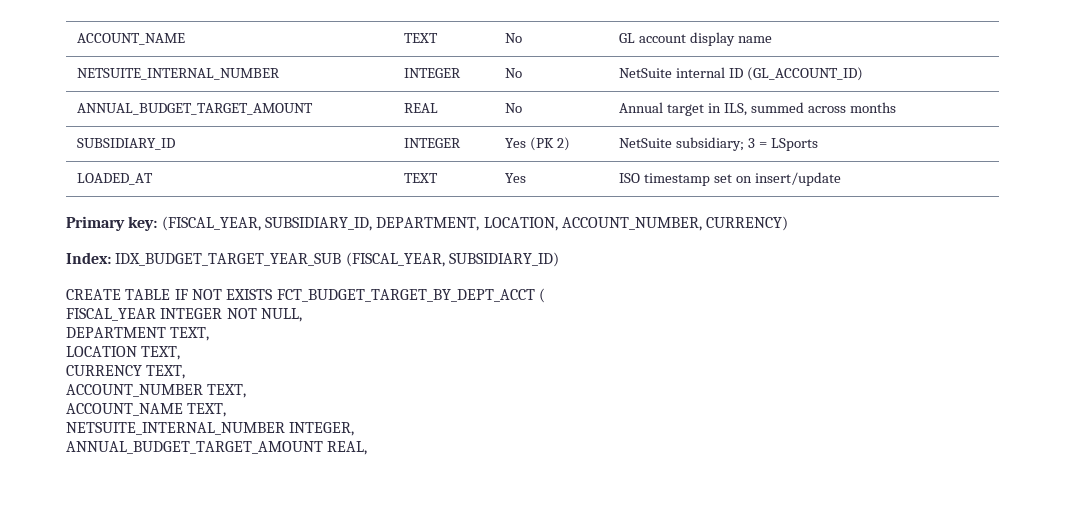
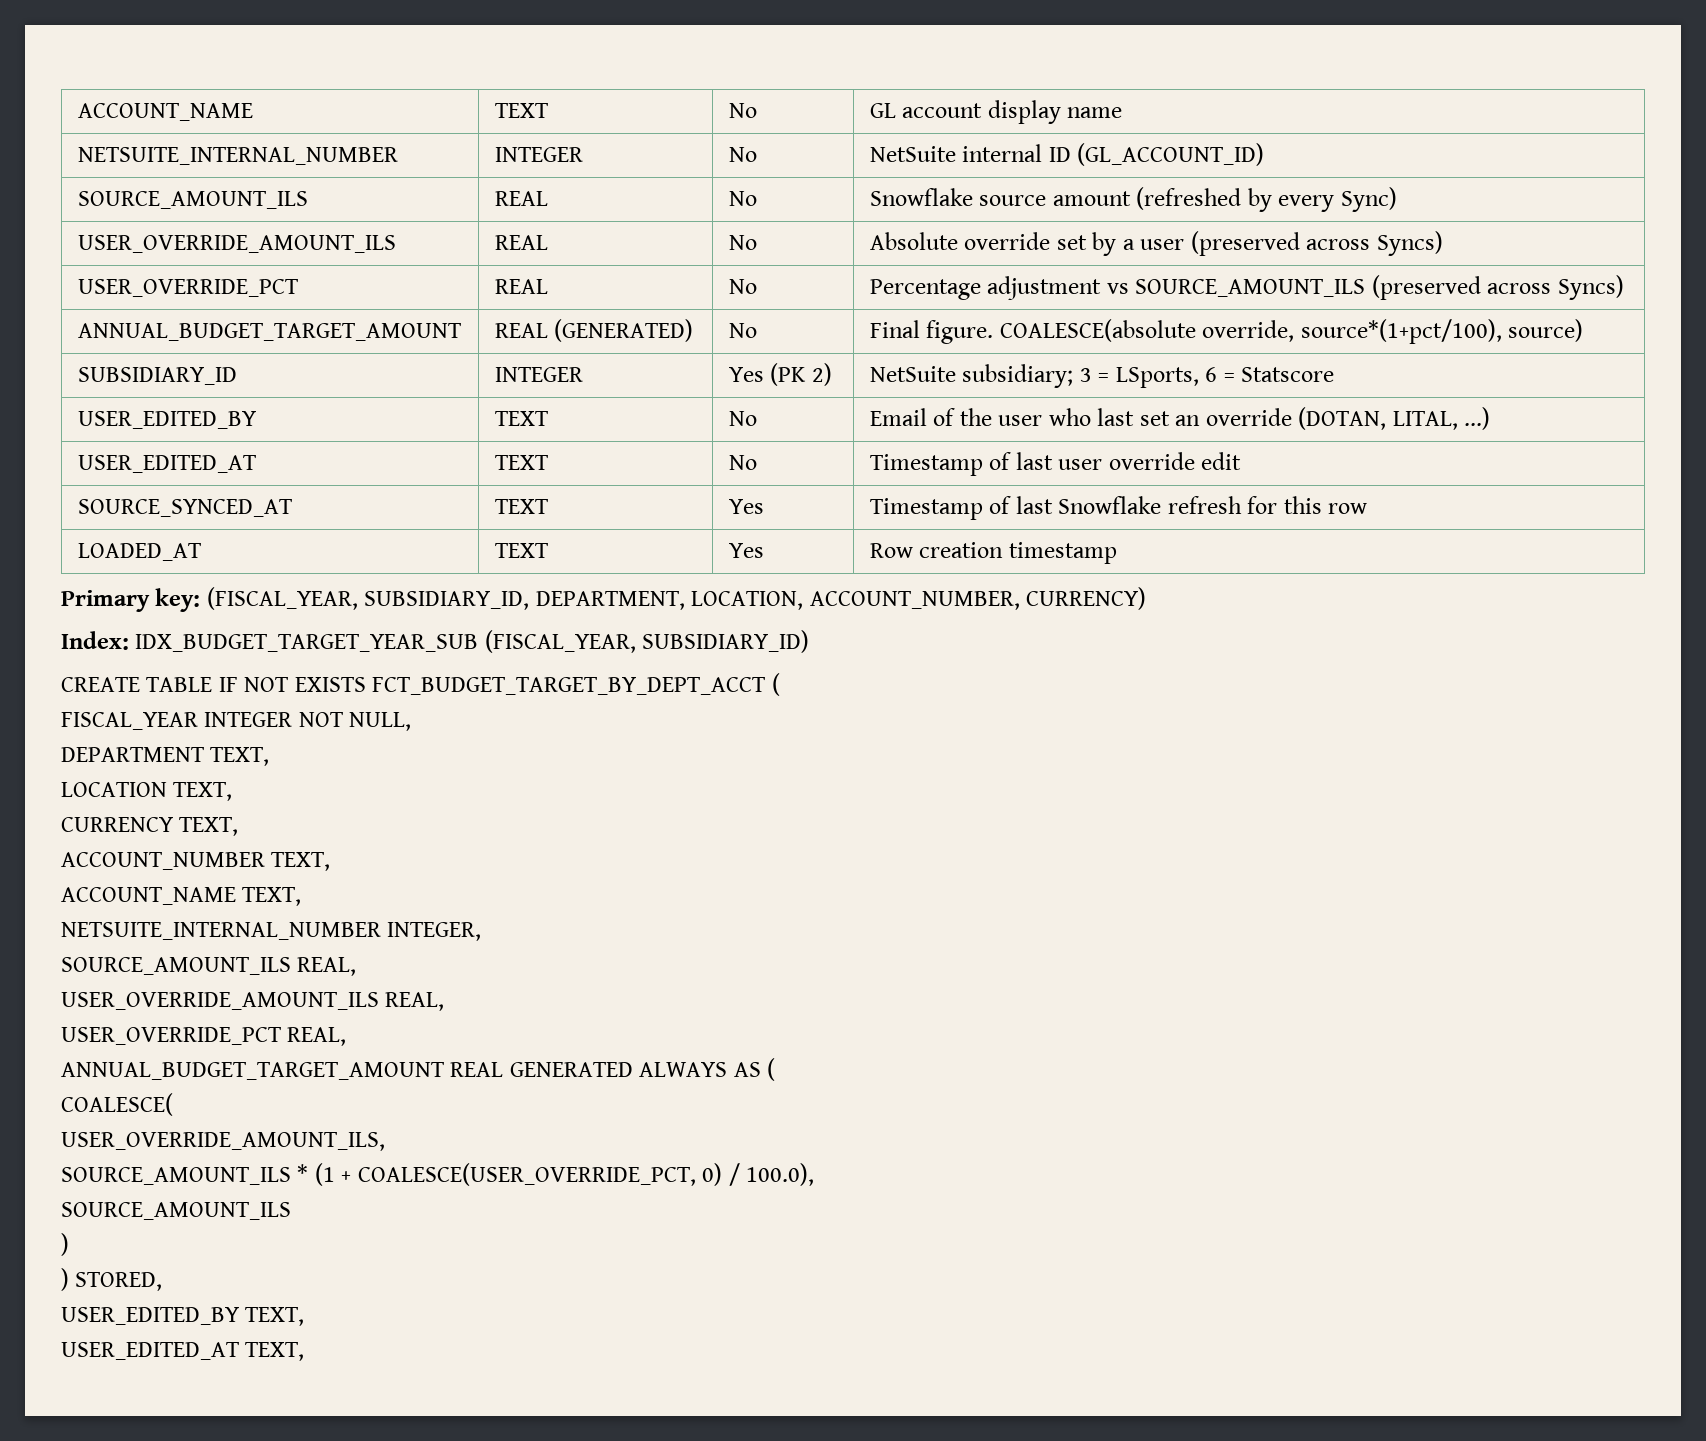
[77,103,314,115] [404,103,439,113] [505,103,523,113] [619,102,896,116] ANNUAL_BUDGET_TARGET_AMOUNT | REAL | No | Annual target in ILS, summed across months -> [77,191,308,209] [494,191,548,206] [728,191,757,206] [869,187,1397,212] [77,235,396,253] [494,235,548,250] [728,235,757,250] [869,231,1443,256] [77,279,298,297] [494,279,548,294] [728,279,757,294] [869,275,1624,300] [77,323,461,341] [494,319,694,342] [728,323,757,338] [869,319,1584,344] SOURCE_AMOUNT_ILS | REAL | No | Snowflake source amount (refreshed by every Sync) // USER_OVERRIDE_AMOUNT_ILS | REAL | No | Absolute override set by a user (preserved across Syncs) // USER_OVERRIDE_PCT | REAL | No | Percentage adjustment vs SOURCE_AMOUNT_ILS (preserved across Syncs) // ANNUAL_BUDGET_TARGET_AMOUNT | REAL (GENERATED) | No | Final figure. COALESCE(absolute override, source*(1+pct/100), source)
[770,138,818,151] LSports -> [1115,367,1335,388] [77,411,256,429] [494,411,548,426] [728,411,757,426] [869,407,1491,430] [77,455,256,473] [494,455,548,470] [728,455,757,470] [869,452,1242,476] [77,499,292,517] [494,499,548,514] [728,499,764,514] [869,496,1368,520] LSports, 6 = Statscore // USER_EDITED_BY | TEXT | No | Email of the user who last set an override (DOTAN, LITAL, ...) // USER_EDITED_AT | TEXT | No | Timestamp of last user override edit // SOURCE_SYNCED_AT | TEXT | Yes | Timestamp of last Snowflake refresh for this row
[619,173,641,183] ISO -> [869,542,1004,558] Row creation
[713,172,841,186] set on insert/update -> (1117, 553) none
[66,441,368,455] ANNUAL_BUDGET_TARGET_AMOUNT REAL, -> [61,957,357,976] [61,992,445,1011] [61,1027,347,1046] [61,1058,776,1081] [61,1093,173,1116] [61,1132,385,1151] [61,1163,815,1186] [61,1202,291,1220] [61,1233,69,1256] [61,1268,163,1291] [61,1307,305,1326] [61,1342,305,1361] SOURCE_AMOUNT_ILS REAL, // USER_OVERRIDE_AMOUNT_ILS REAL, // USER_OVERRIDE_PCT REAL, // ANNUAL_BUDGET_TARGET_AMOUNT REAL GENERATED ALWAYS AS ( // COALESCE( // USER_OVERRIDE_AMOUNT_ILS, // SOURCE_AMOUNT_ILS * (1 + COALESCE(USER_OVERRIDE_PCT, 0) / 100.0), // SOURCE_AMOUNT_ILS // ) // ) STORED, // USER_EDITED_BY TEXT, // USER_EDITED_AT TEXT,

